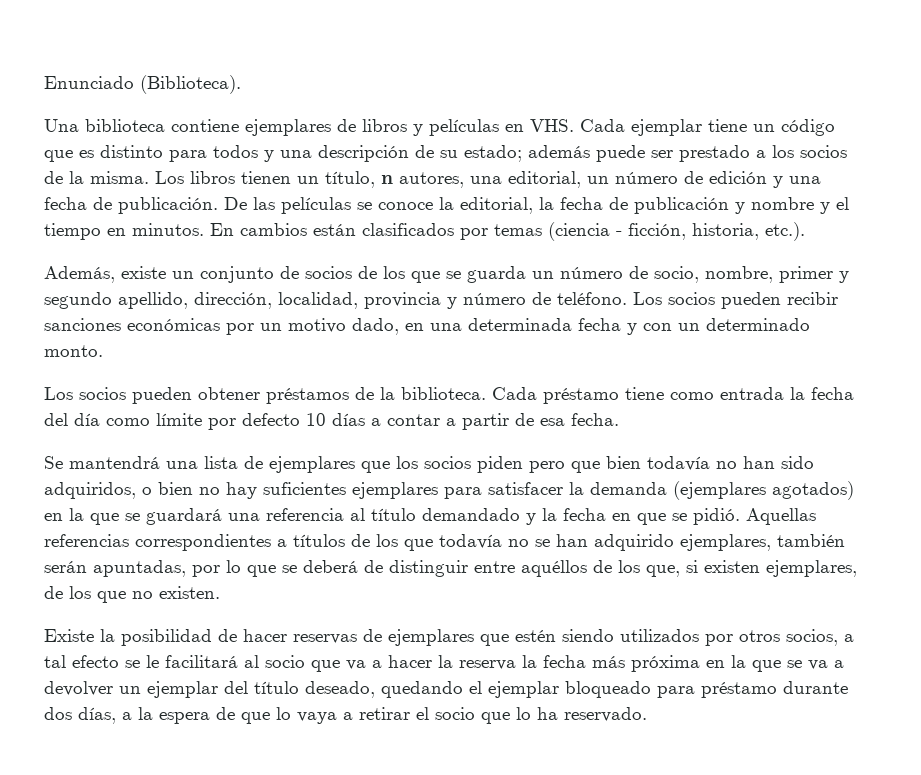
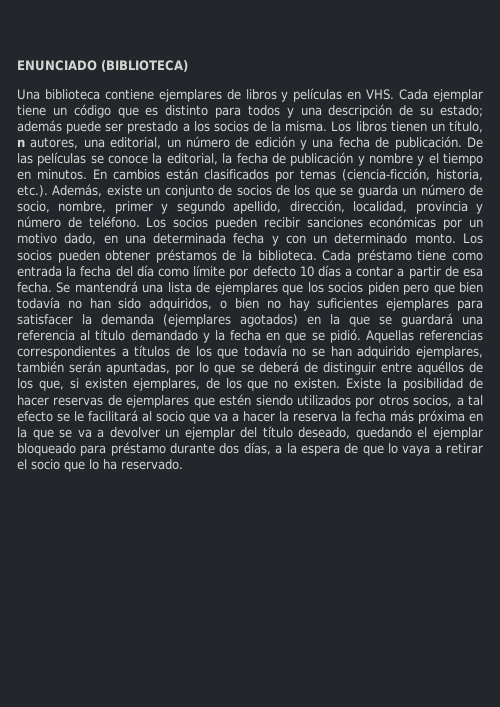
[44,75,241,94] Enunciado (Biblioteca). -> [17,60,188,72] ENUNCIADO (BIBLIOTECA)
[548,222,686,241] (ciencia - ficción, -> [342,168,430,181] (ciencia-ficción,
(805, 231) // -> (48, 191) none
(103, 351) // -> (456, 238) none
(619, 419) // -> (52, 287) none
(220, 592) // -> (341, 383) none

